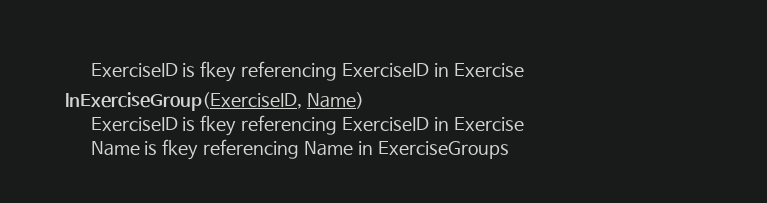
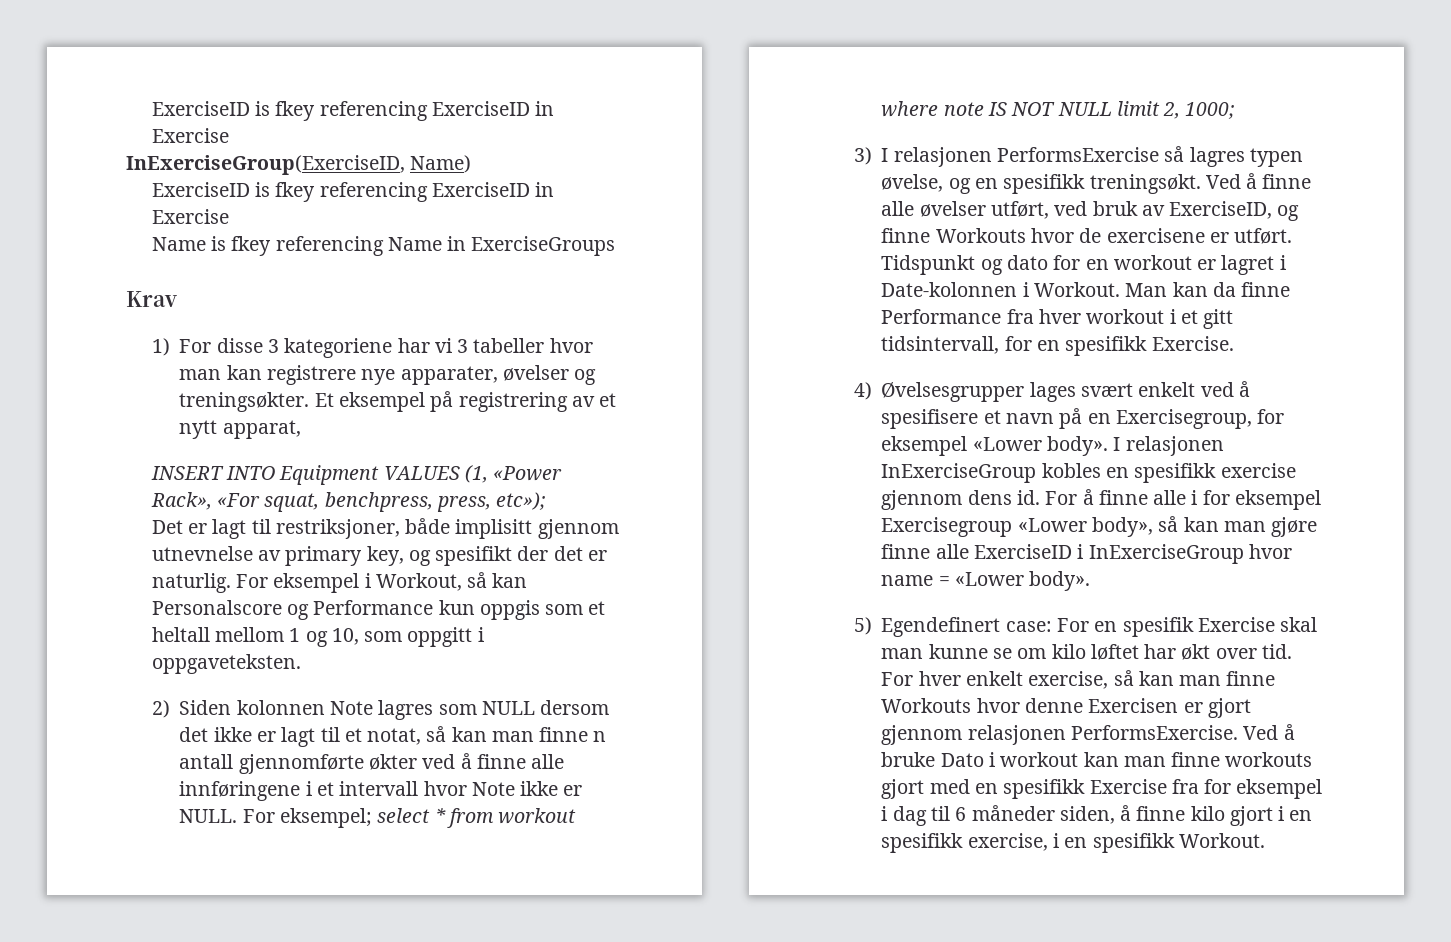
(509, 150) none -> [126,291,177,307] [151,338,593,358] [179,365,597,385] [179,391,617,412] [179,420,301,439] [150,465,563,485] [150,492,547,512] [151,518,619,539] [151,546,607,566] [151,572,528,593] [151,600,606,620] [151,627,484,647] [151,654,301,674] [151,700,610,720] [179,726,607,747] [179,753,565,774] [179,781,583,801] [179,808,577,828] [881,101,1236,119] [853,146,1303,167] [881,173,1312,194] [881,201,1300,221] [881,228,1293,244] [881,255,1286,275] [881,282,1291,297] [881,309,1234,329] [881,336,1234,356] [853,381,1250,402] [881,408,1285,429] [881,436,1224,456] [881,463,1296,483] [881,489,1321,510] [881,516,1318,537] [881,544,1292,564] [881,571,1091,591] [853,617,1318,637] [881,644,1292,660] [881,670,1276,689] [881,698,1251,718] [881,724,1295,745] [881,752,1313,767] [881,779,1323,799] [881,805,1313,826] [881,833,1265,853] // Krav // 1) For disse 3 kategoriene har vi 3 tabeller hvor man kan registrere nye apparater, øvelser og treningsøkter. Et eksempel på registrering av et nytt apparat, // INSERT INTO Equipment VALUES (1, «Power Rack», «For squat, benchpress, press, etc»); // Det er lagt til restriksjoner, både implisitt gjennom utnevnelse av primary key, og spesifikt der det er naturlig. For eksempel i Workout, så kan Personalscore og Performance kun oppgis som et heltall mellom 1 og 10, som oppgitt i oppgaveteksten. // 2) Siden kolonnen Note lagres som NULL dersom det ikke er lagt til et notat, så kan man finne n antall gjennomførte økter ved å finne alle innføringene i et intervall hvor Note ikke er NULL. For eksempel; select * from workout where note IS NOT NULL limit 2, 1000; // 3) I relasjonen PerformsExercise så lagres typen øvelse, og en spesifikk treningsøkt. Ved å finne alle øvelser utført, ved bruk av ExerciseID, og finne Workouts hvor de exercisene er utført. Tidspunkt og dato for en workout er lagret i Date-kolonnen i Workout. Man kan da finne Performance fra hver workout i et gitt tidsintervall, for en spesifikk Exercise. // 4) Øvelsesgrupper lages svært enkelt ved å spesifisere et navn på en Exercisegroup, for eksempel «Lower body». I relasjonen InExerciseGroup kobles en spesifikk exercise gjennom dens id. For å finne alle i for eksempel Exercisegroup «Lower body», så kan man gjøre finne alle ExerciseID i InExerciseGroup hvor name = «Lower body». // 5) Egendefinert case: For en spesifik Exercise skal man kunne se om kilo løftet har økt over tid. For hver enkelt exercise, så kan man finne Workouts hvor denne Exercisen er gjort gjennom relasjonen PerformsExercise. Ved å bruke Dato i workout kan man finne workouts gjort med en spesifikk Exercise fra for eksempel i dag til 6 måneder siden, å finne kilo gjort i en spesifikk exercise, i en spesifikk Workout.

